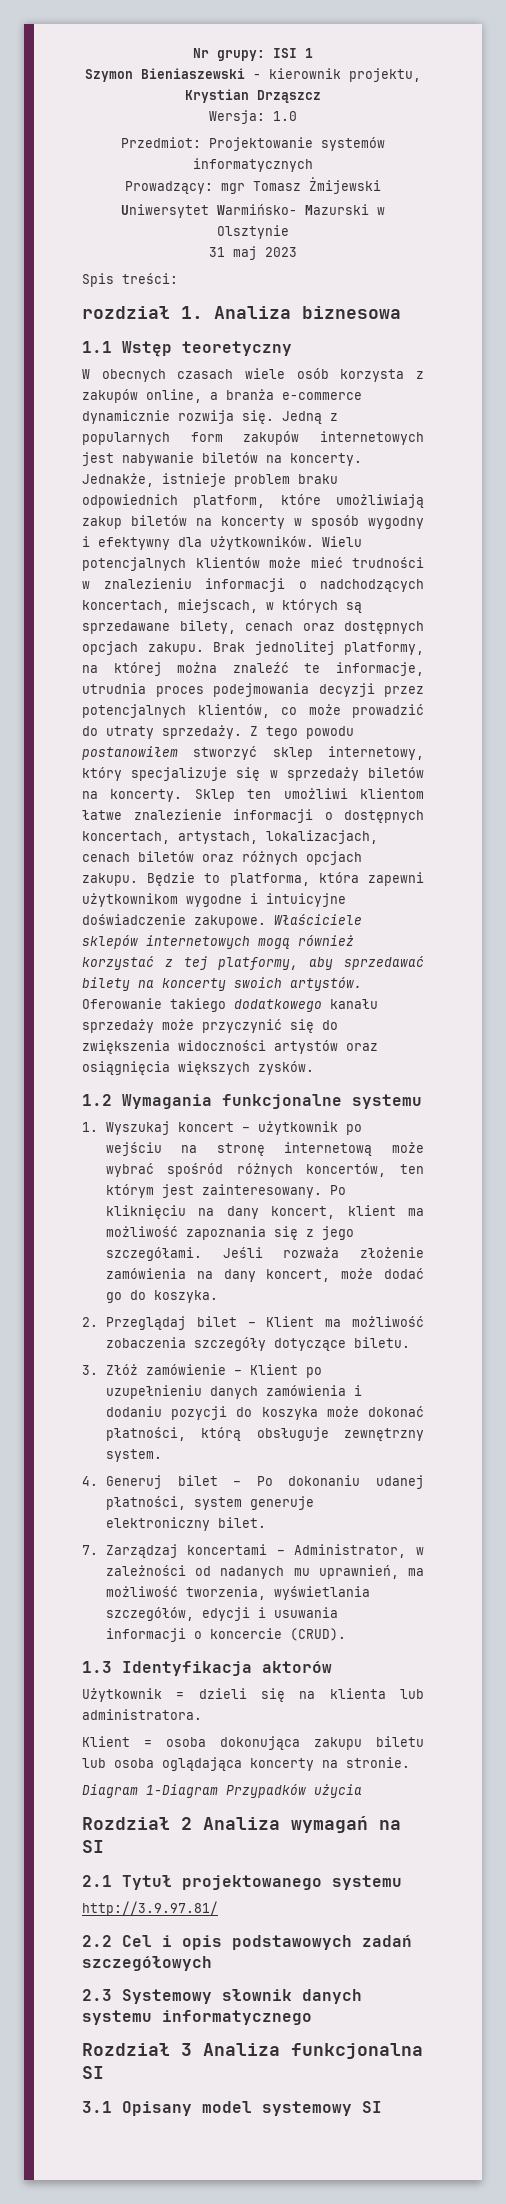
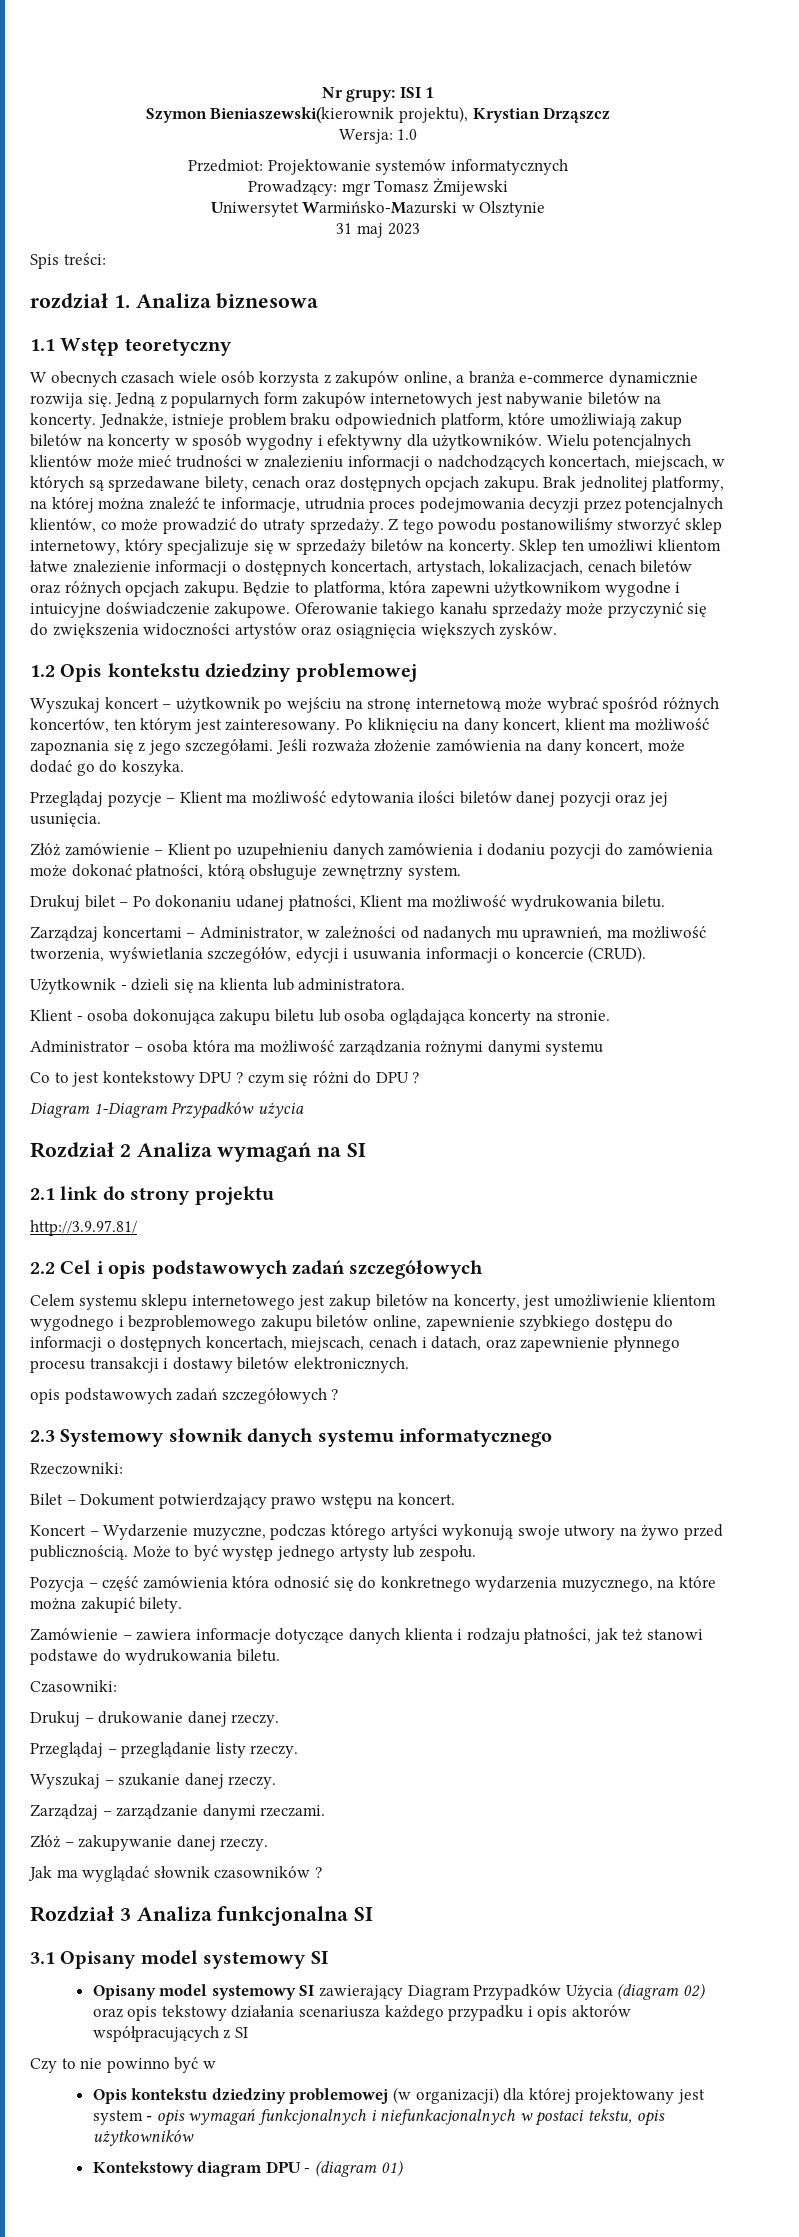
[141,68,421,82] Bieniaszewski - kierownik projektu, -> [210,106,468,123] Bieniaszewski(kierownik projektu),
[217,204,369,215] Warmińsko- Mazurski -> [302,201,458,214] Warmińsko-Mazurski
[82,746,178,760] postanowiłem -> [500,518,613,534] postanowiliśmy
[274,914,362,925] [82,935,354,949] [82,956,424,970] [82,977,362,991] Właściciele sklepów internetowych mogą również korzystać z tej platformy, aby sprzedawać bilety na koncerty swoich artystów. -> (291, 610) none
[234,999,322,1012] dodatkowego -> (436, 610) none
[122,1094,422,1109] [82,1122,98,1132] Wymagania funkcjonalne systemu // 1. -> [60,663,417,682] Opis kontekstu dziedziny problemowej //
[82,1316,237,1330] 2. Przeglądaj bilet -> [30,791,162,807] Przeglądaj pozycje
[105,1337,410,1351] [82,1365,98,1375] zobaczenia szczegóły dotyczące biletu. // 3. -> [330,791,669,807] [30,813,101,827] edytowania ilości biletów danej pozycji oraz jej usunięcia. //
[261,1407,318,1420] koszyka -> [628,843,714,856] zamówienia
[82,1475,162,1489] 4. Generuj -> [30,895,80,911] Drukuj
[193,1496,314,1510] [105,1517,266,1531] [82,1545,98,1555] system generuje elektroniczny bilet. // 7. -> [360,895,666,911] Klient ma możliwość wydrukowania biletu. //
[82,1661,332,1676] // 1.3 Identyfikacja aktorów -> (647, 954) none
[176,1692,185,1699] = -> [120,985,127,990] -
[144,1740,152,1747] = -> [76,1016,83,1021] -
(410, 1762) none -> [30,1040,604,1056] [30,1071,420,1087] // Administrator – osoba która ma możliwość zarządzania rożnymi danymi systemu // Co to jest kontekstowy DPU ? czym się różni do DPU ?
[122,1875,402,1890] Tytuł projektowanego systemu -> [60,1186,274,1205] link do strony projektu
(212, 1963) none -> [30,1294,717,1310] [30,1315,674,1331] [30,1336,680,1352] [30,1357,409,1373] [30,1388,339,1404] // Celem systemu sklepu internetowego jest zakup biletów na koncerty, jest umożliwienie klientom wygodnego i bezproblemowego zakupu biletów online, zapewnienie szybkiego dostępu do informacji o dostępnych koncertach, miejscach, cenach i datach, oraz zapewnienie płynnego procesu transakcji i dostawy biletów elektronicznych. // opis podstawowych zadań szczegółowych ?
(312, 2017) none -> [30,1462,123,1475] [30,1493,456,1509] [30,1524,724,1540] [30,1545,476,1561] [30,1576,717,1592] [30,1597,183,1613] [30,1628,704,1644] [30,1649,280,1665] [30,1680,117,1693] [30,1711,280,1727] [30,1742,299,1758] [30,1773,277,1789] [30,1804,326,1820] [30,1835,269,1851] [28,1866,322,1882] // Rzeczowniki: // Bilet – Dokument potwierdzający prawo wstępu na koncert. // Koncert – Wydarzenie muzyczne, podczas którego artyści wykonują swoje utwory na żywo przed publicznością. Może to być występ jednego artysty lub zespołu. // Pozycja – część zamówienia która odnosić się do konkretnego wydarzenia muzycznego, na które można zakupić bilety. // Zamówienie – zawiera informacje dotyczące danych klienta i rodzaju płatności, jak też stanowi podstawe do wydrukowania biletu. // Czasowniki: // Drukuj – drukowanie danej rzeczy. // Przeglądaj – przeglądanie listy rzeczy. // Wyszukaj – szukanie danej rzeczy. // Zarządzaj – zarządzanie danymi rzeczami. // Złóż – zakupywanie danej rzeczy. // Jak ma wyglądać słownik czasowników ?
(382, 2107) none -> [92,1983,705,2000] [92,2005,631,2021] [92,2026,248,2042] [30,2057,216,2073] [92,2087,705,2104] [92,2109,665,2126] [92,2130,194,2146] [92,2160,403,2177] // Opisany model systemowy SI zawierający Diagram Przypadków Użycia (diagram 02) oraz opis tekstowy działania scenariusza każdego przypadku i opis aktorów współpracujących z SI // Czy to nie powinno być w // Opis kontekstu dziedziny problemowej (w organizacji) dla której projektowany jest system - opis wymagań funkcjonalnych i niefunkacjonalnych w postaci tekstu, opis użytkowników // Kontekstowy diagram DPU - (diagram 01)

